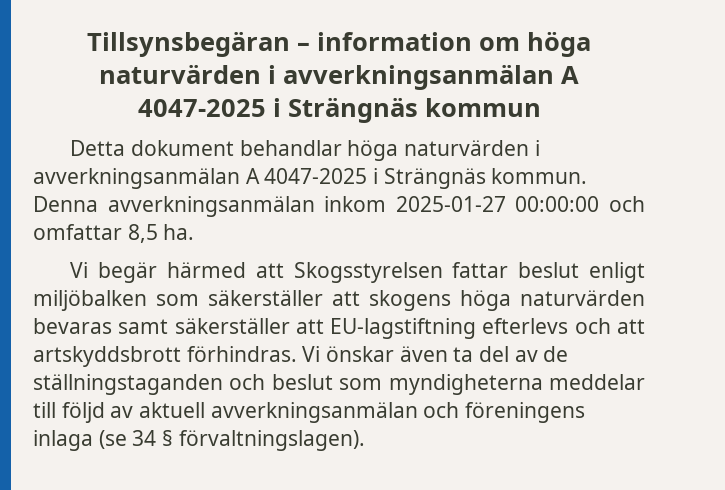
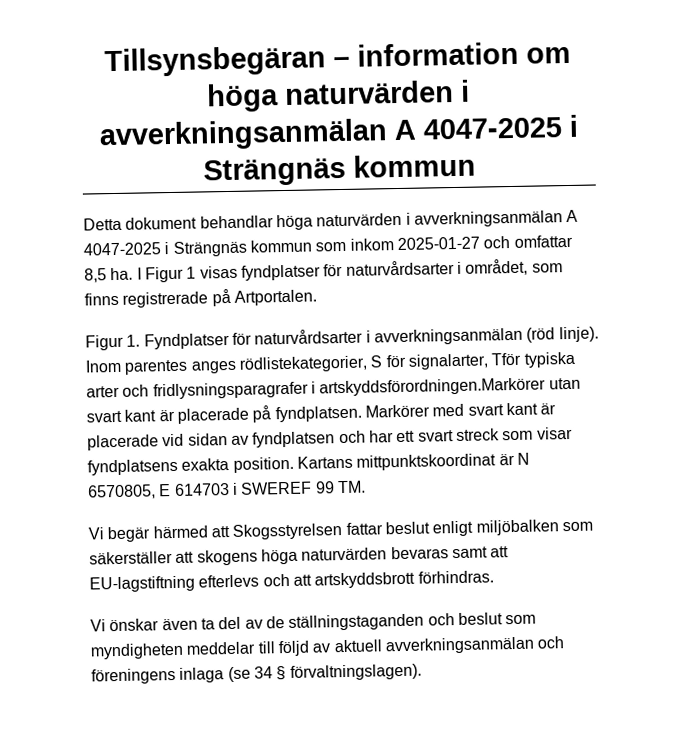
[491,168,588,184] [33,196,315,217] kommun. Denna avverkningsanmälan -> [249,239,347,253] kommun som
[515,196,600,212] 00:00:00 -> (480, 243) none
(195, 232) none -> [136,258,563,283] [84,288,317,308] [85,326,599,351] [85,351,575,375] [86,377,581,400] [86,402,557,424] [87,426,573,451] [87,452,530,476] [88,480,366,500] I Figur 1 visas fyndplatser för naturvårdsarter i området, som finns registrerade på Artportalen. // Figur 1. Fyndplatser för naturvårdsarter i avverkningsanmälan (röd linje). Inom parentes anges rödlistekategorier, S för signalarter, Tför typiska arter och fridlysningsparagrafer i artskyddsförordningen.Markörer utan svart kant är placerade på fyndplatsen. Markörer med svart kant är placerade vid sidan av fyndplatsen och har ett svart streck som visar fyndplatsens exakta position. Kartans mittpunktskoordinat är N 6570805, E 614703 i SWEREF 99 TM.
[174,318,290,334] säkerställer -> (488, 552) none
(297, 354) none -> (494, 577) //
[388,374,543,395] myndigheterna -> [90,642,184,660] myndigheten

